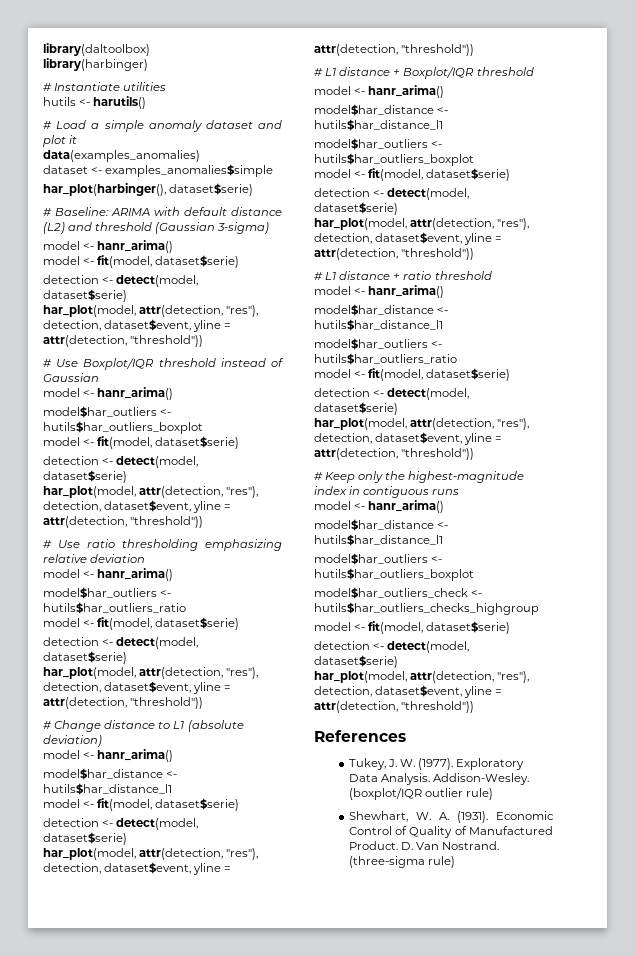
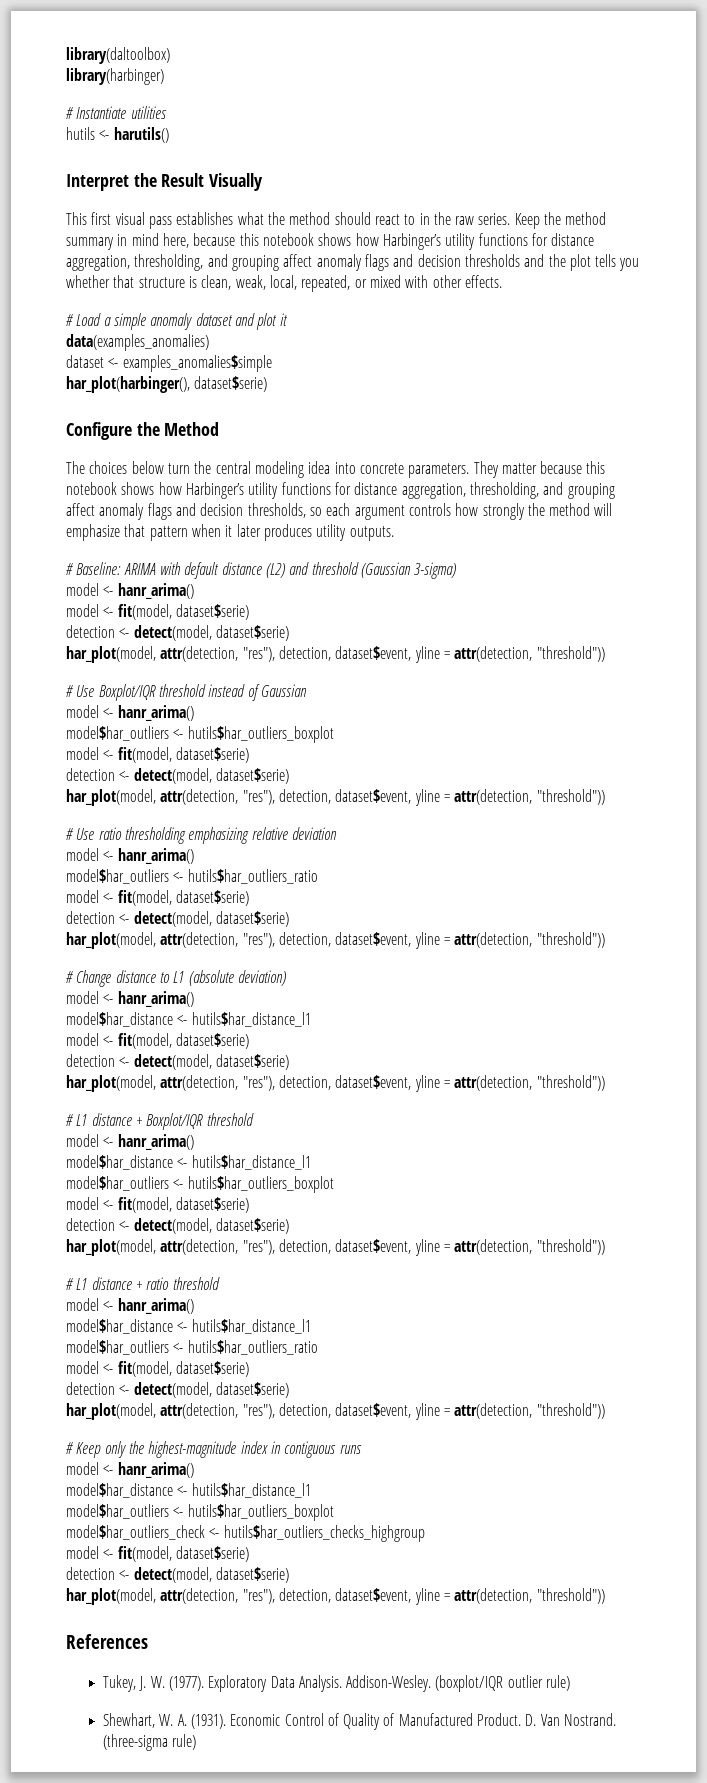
(147, 102) none -> [66,173,264,191] [66,212,607,229] [66,233,595,250] [66,254,640,271] [66,275,502,292] // Interpret the Result Visually // This first visual pass establishes what the method should react to in the raw series. Keep the method summary in mind here, because this notebook shows how Harbinger’s utility functions for distance aggregation, thresholding, and grouping affect anomaly flags and decision thresholds and the plot tells you whether that structure is clean, weak, local, repeated, or mixed with other effects.
(254, 189) none -> [66,422,220,440] [66,461,606,478] [66,482,615,499] [66,503,613,520] [66,524,394,541] // Configure the Method // The choices below turn the central modeling idea into concrete parameters. They matter because this notebook shows how Harbinger’s utility functions for distance aggregation, thresholding, and grouping affect anomaly flags and decision thresholds, so each argument controls how strongly the method will emphasize that pattern when it later produces utility outputs.

